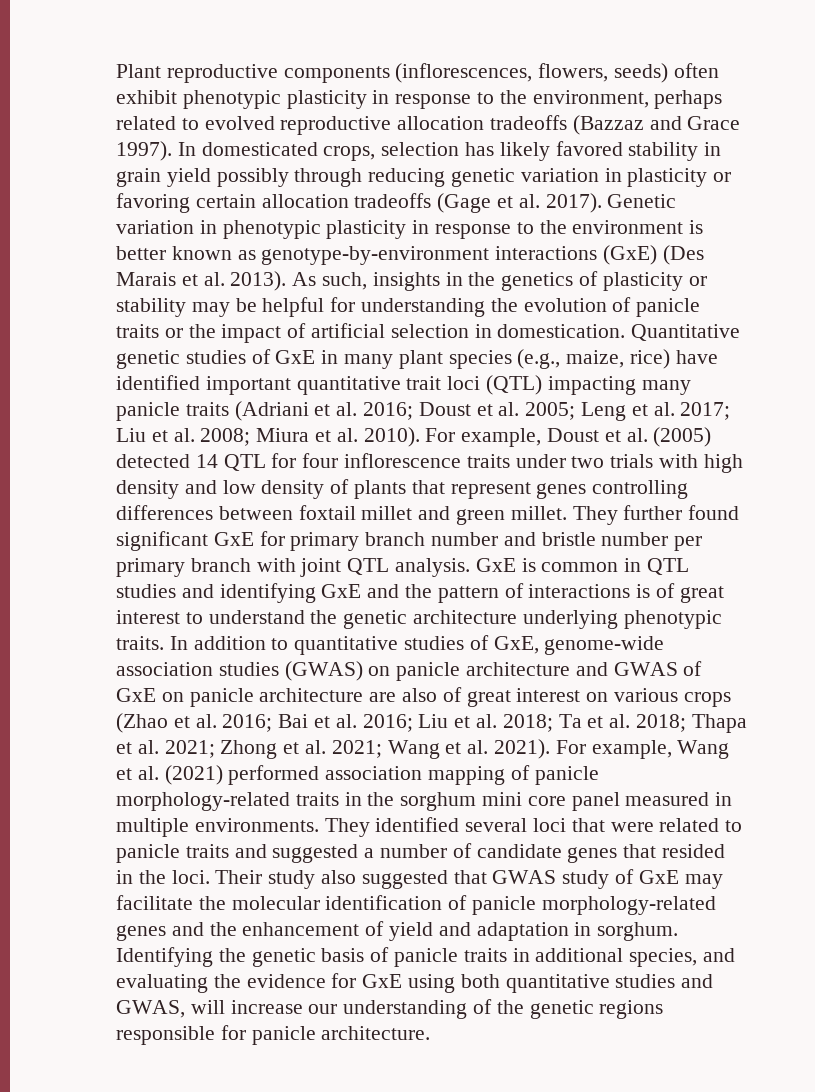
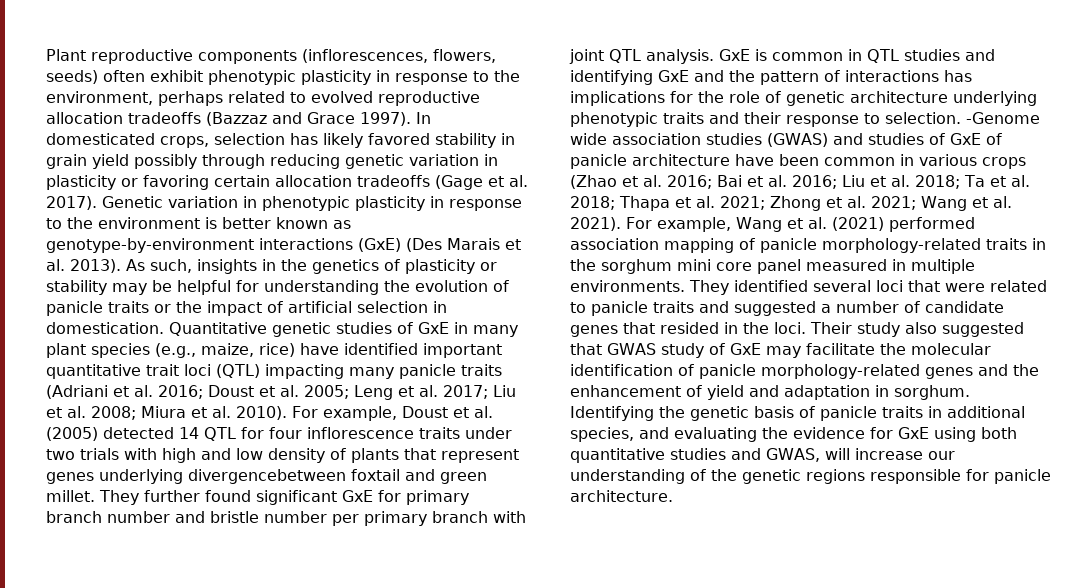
[116,480,179,499] density -> (196, 455) none
[592,480,689,499] [116,505,413,520] controlling differences between foxtail millet -> [99,469,400,484] underlying divergencebetween foxtail
[636,583,724,603] [116,610,722,629] [116,635,665,655] [116,661,703,681] [116,687,609,707] is of great interest to understand the genetic architecture underlying phenotypic traits. In addition to quantitative studies of GxE, genome-wide association studies (GWAS) on panicle architecture and GWAS of GxE on panicle architecture are also of great interest on -> [944,70,972,82] [570,91,1037,106] [570,112,1040,127] [570,133,1002,147] [570,154,914,169] has implications for the role of genetic architecture underlying phenotypic traits and their response to selection. -Genome wide association studies (GWAS) and studies of GxE of panicle architecture have been common in

